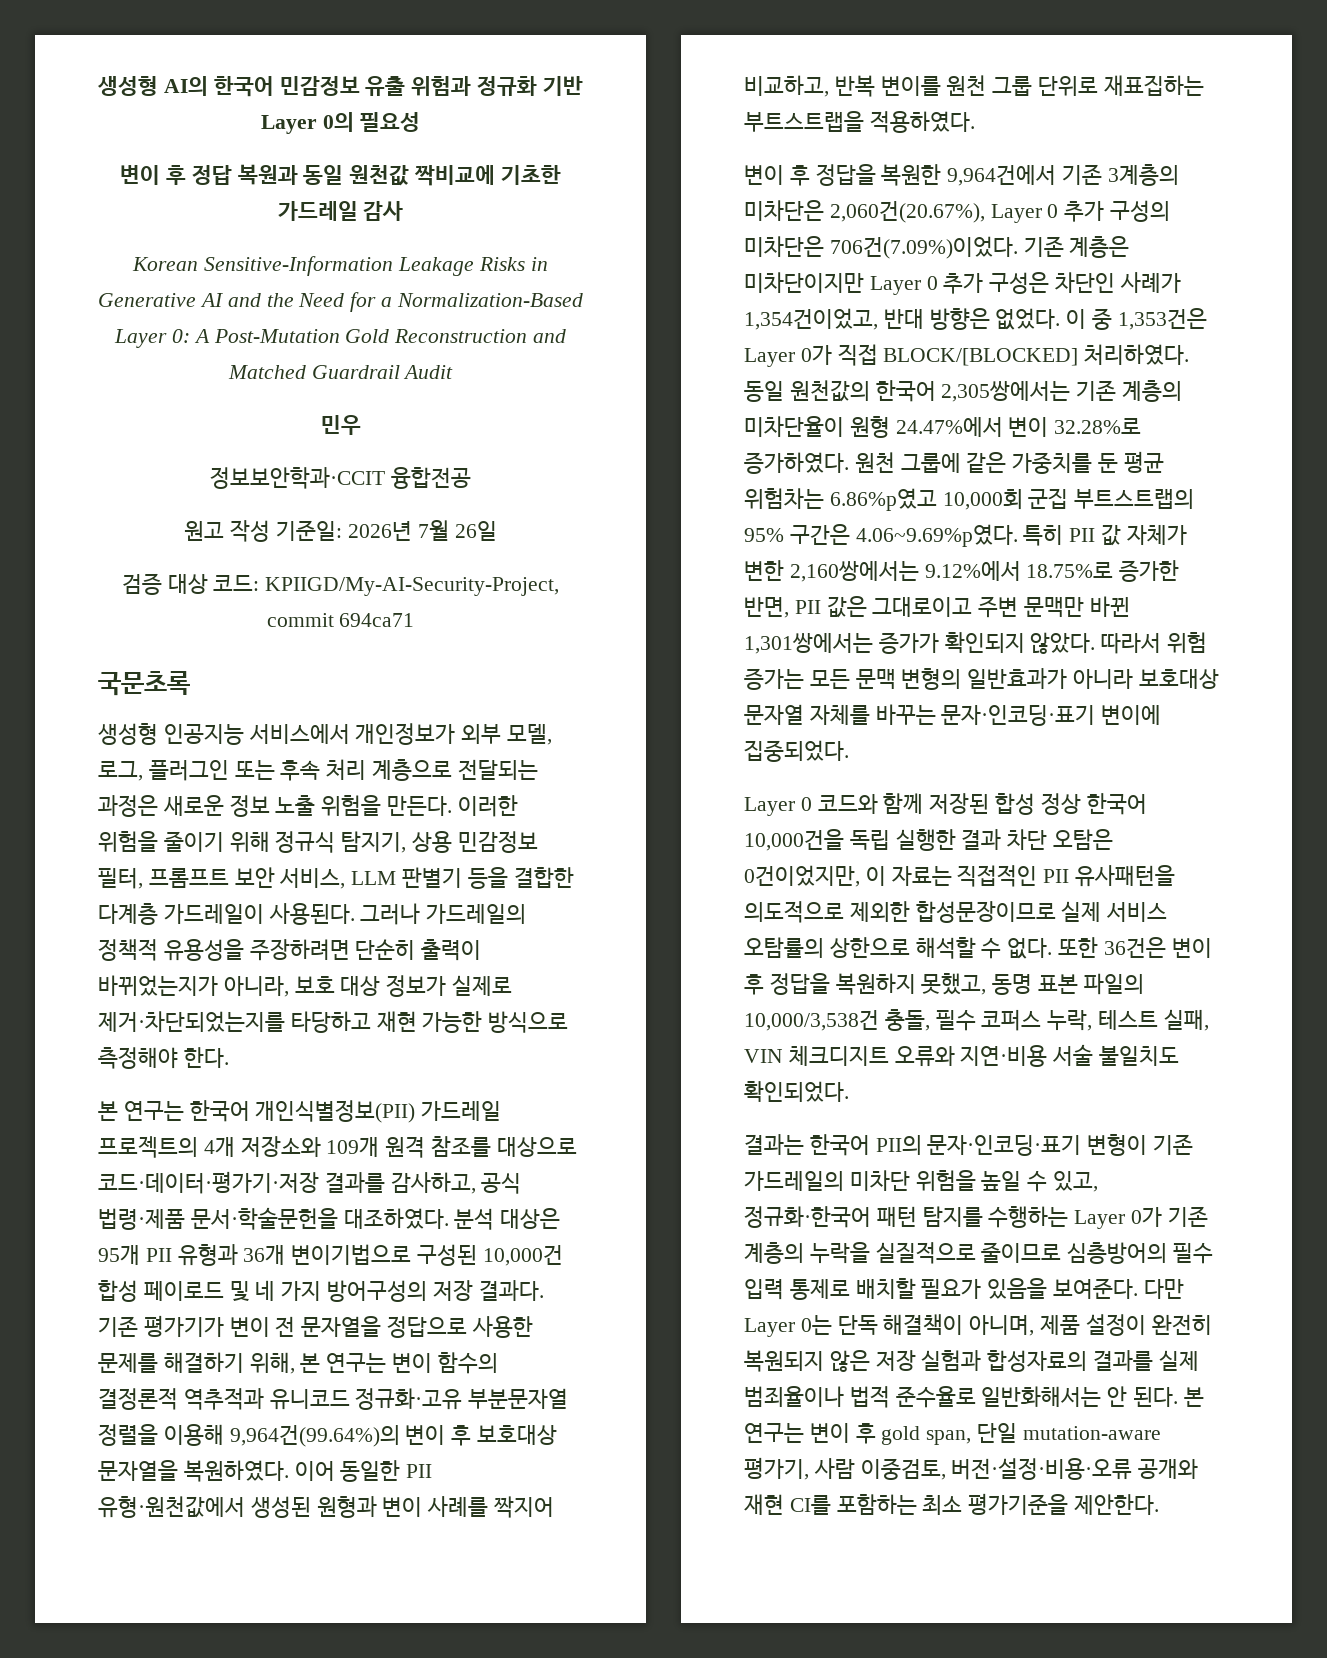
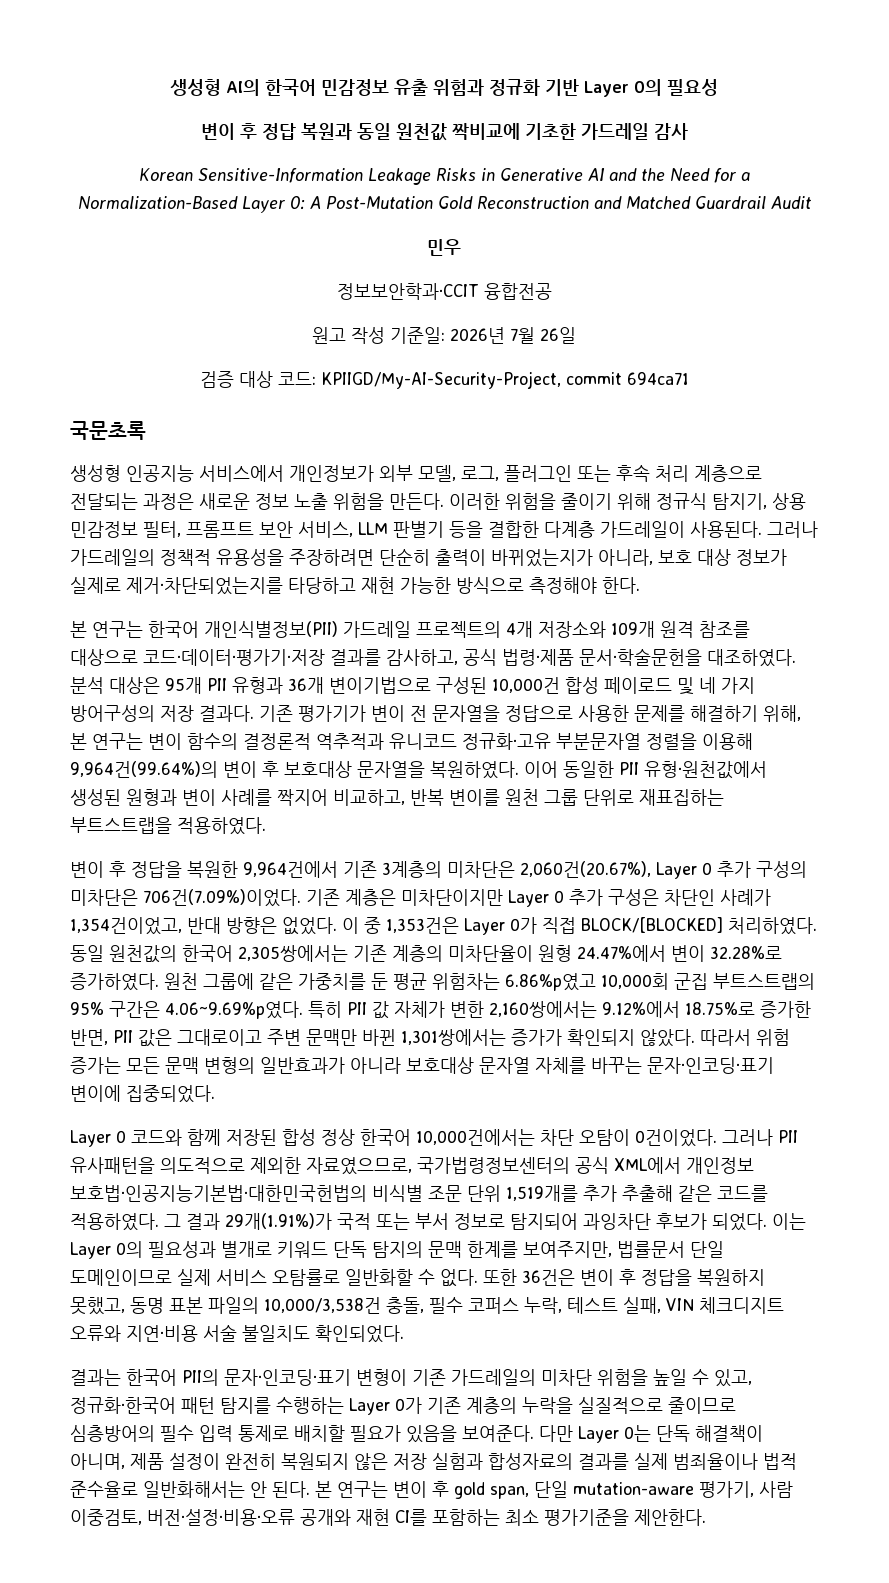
[744,829,1114,851] [744,865,1176,887] [744,901,1168,923] [744,937,976,959] 10,000건을 독립 실행한 결과 차단 오탐은 0건이었지만, 이 자료는 직접적인 PII 유사패턴을 의도적으로 제외한 합성문장이므로 실제 서비스 오탐률의 상한으로 해석할 -> [416,1129,798,1147] [70,1157,754,1175] [70,1185,768,1202] [70,1213,806,1231] [70,1241,724,1259] [70,1269,413,1286] 10,000건에서는 차단 오탐이 0건이었다. 그러나 PII 유사패턴을 의도적으로 제외한 자료였으므로, 국가법령정보센터의 공식 XML에서 개인정보 보호법·인공지능기본법·대한민국헌법의 비식별 조문 단위 1,519개를 추가 추출해 같은 코드를 적용하였다. 그 결과 29개(1.91%)가 국적 또는 부서 정보로 탐지되어 과잉차단 후보가 되었다. 이는 Layer 0의 필요성과 별개로 키워드 단독 탐지의 문맥 한계를 보여주지만, 법률문서 단일 도메인이므로 실제 서비스 오탐률로 일반화할

